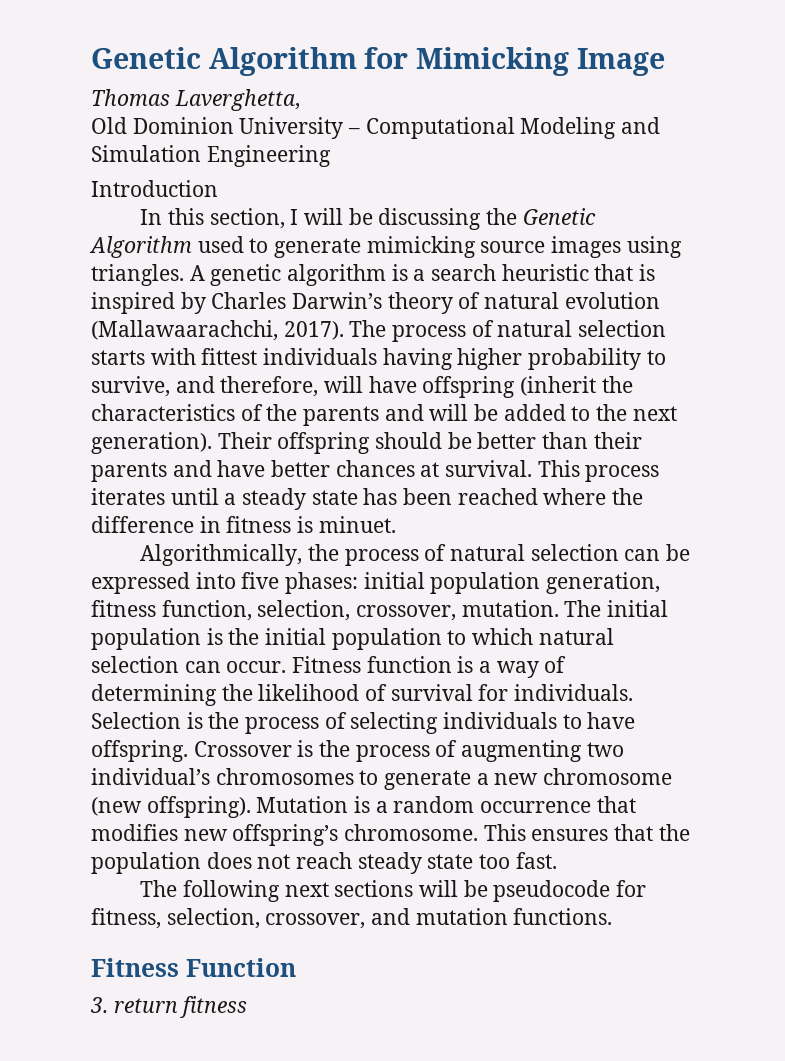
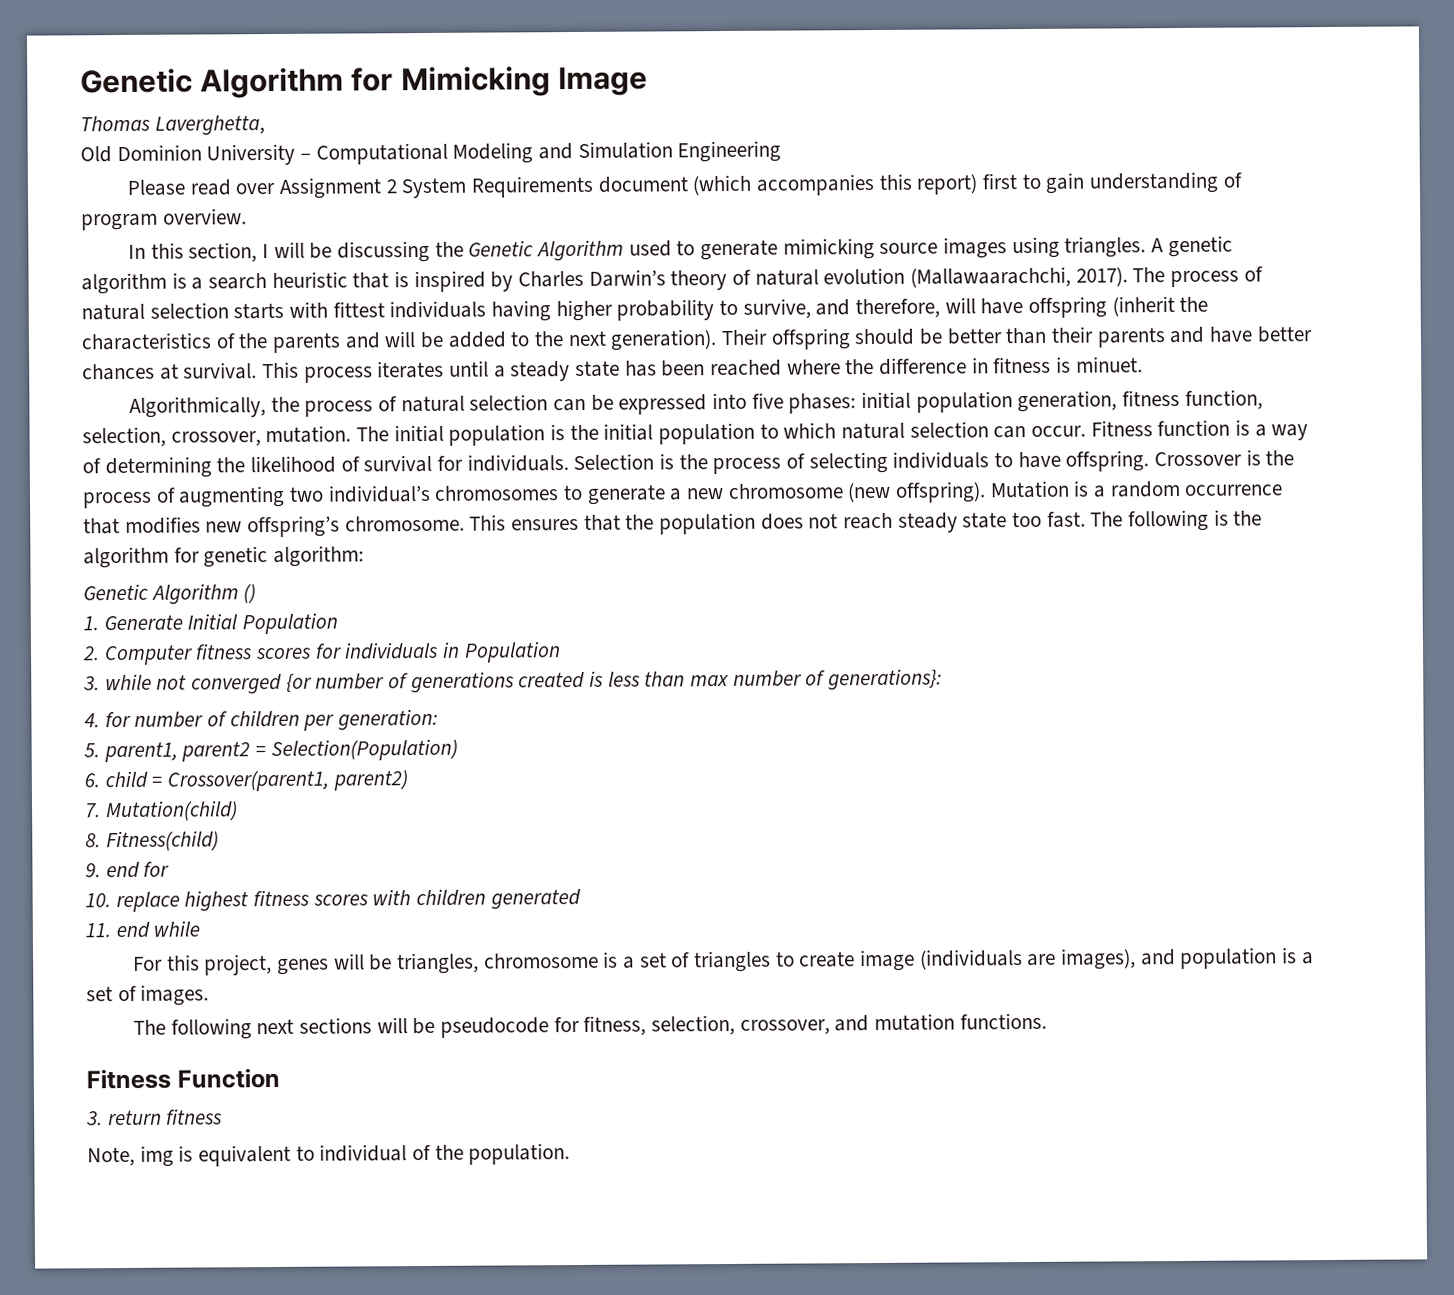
[91,180,218,197] Introduction -> [126,171,1242,199] [81,208,247,231] Please read over Assignment 2 System Requirements document (which accompanies this report) first to gain understanding of program overview.
(557, 860) none -> [1090,509,1263,532] [83,545,365,569] [83,583,257,605] [83,612,339,635] [82,641,561,666] [83,668,943,695] [84,708,439,731] [84,738,458,763] [84,769,408,792] [85,800,238,822] [85,830,219,852] [85,861,170,879] [85,888,581,913] [85,920,201,939] [132,947,1314,976] [86,984,210,1006] The following is the algorithm for genetic algorithm: // Genetic Algorithm () // 1. Generate Initial Population // 2. Computer fitness scores for individuals in Population // 3. while not converged {or number of generations created is less than max number of generations}: // 4. for number of children per generation: // 5. parent1, parent2 = Selection(Population) // 6. child = Crossover(parent1, parent2) // 7. Mutation(child) // 8. Fitness(child) // 9. end for // 10. replace highest fitness scores with children generated // 11. end while // For this project, genes will be triangles, chromosome is a set of triangles to create image (individuals are images), and population is a set of images.
(248, 1007) none -> [87,1143,571,1167] // Note, img is equivalent to individual of the population.

